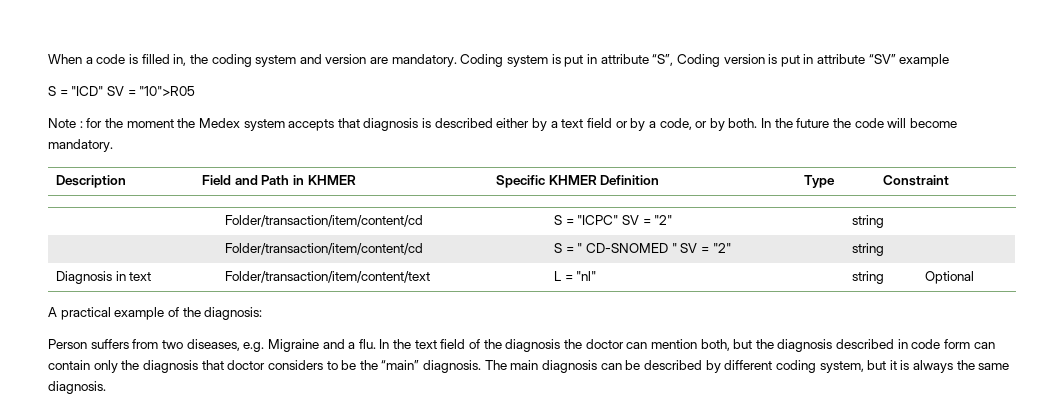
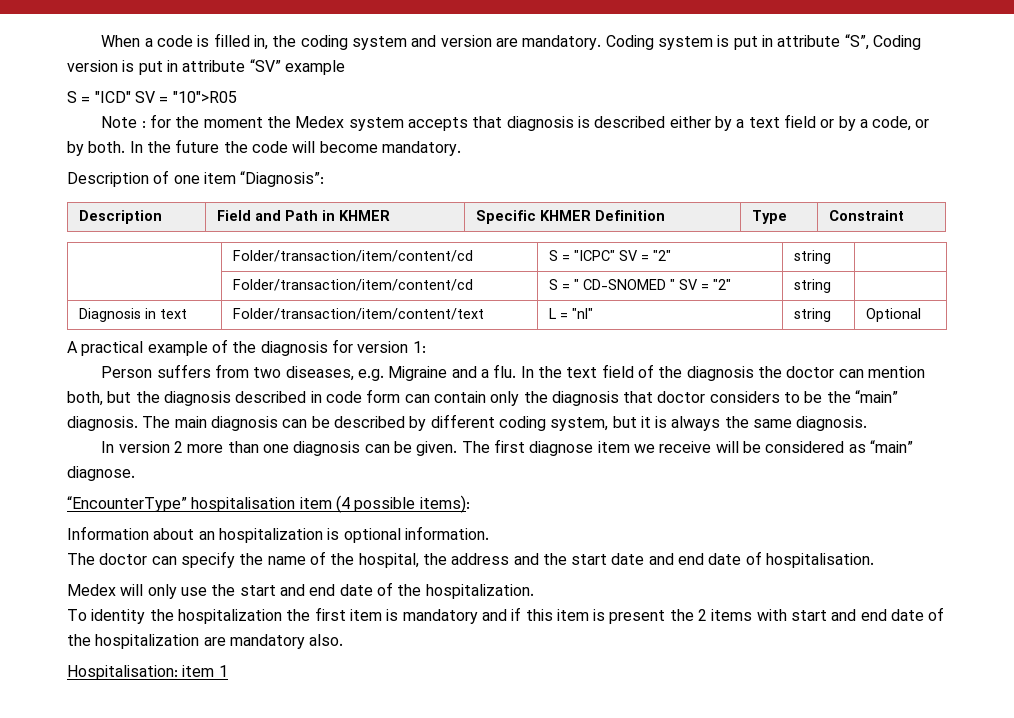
(113, 145) none -> [67,170,325,187] // Description of one item “Diagnosis”:
[204,307,263,320] diagnosis: -> [260,339,426,356] diagnosis for version 1:
(106, 387) none -> [101,439,913,456] [67,466,135,481] [67,495,470,513] [67,526,489,543] [67,551,875,568] [67,582,534,599] [67,607,945,624] [67,634,344,649] [67,665,228,680] // In version 2 more than one diagnosis can be given. The first diagnose item we receive will be considered as “main” diagnose. // “EncounterType” hospitalisation item (4 possible items): // Information about an hospitalization is optional information. // The doctor can specify the name of the hospital, the address and the start date and end date of hospitalisation. // Medex will only use the start and end date of the hospitalization. // To identity the hospitalization the first item is mandatory and if this item is present the 2 items with start and end date of the hospitalization are mandatory also. // Hospitalisation: item 1

